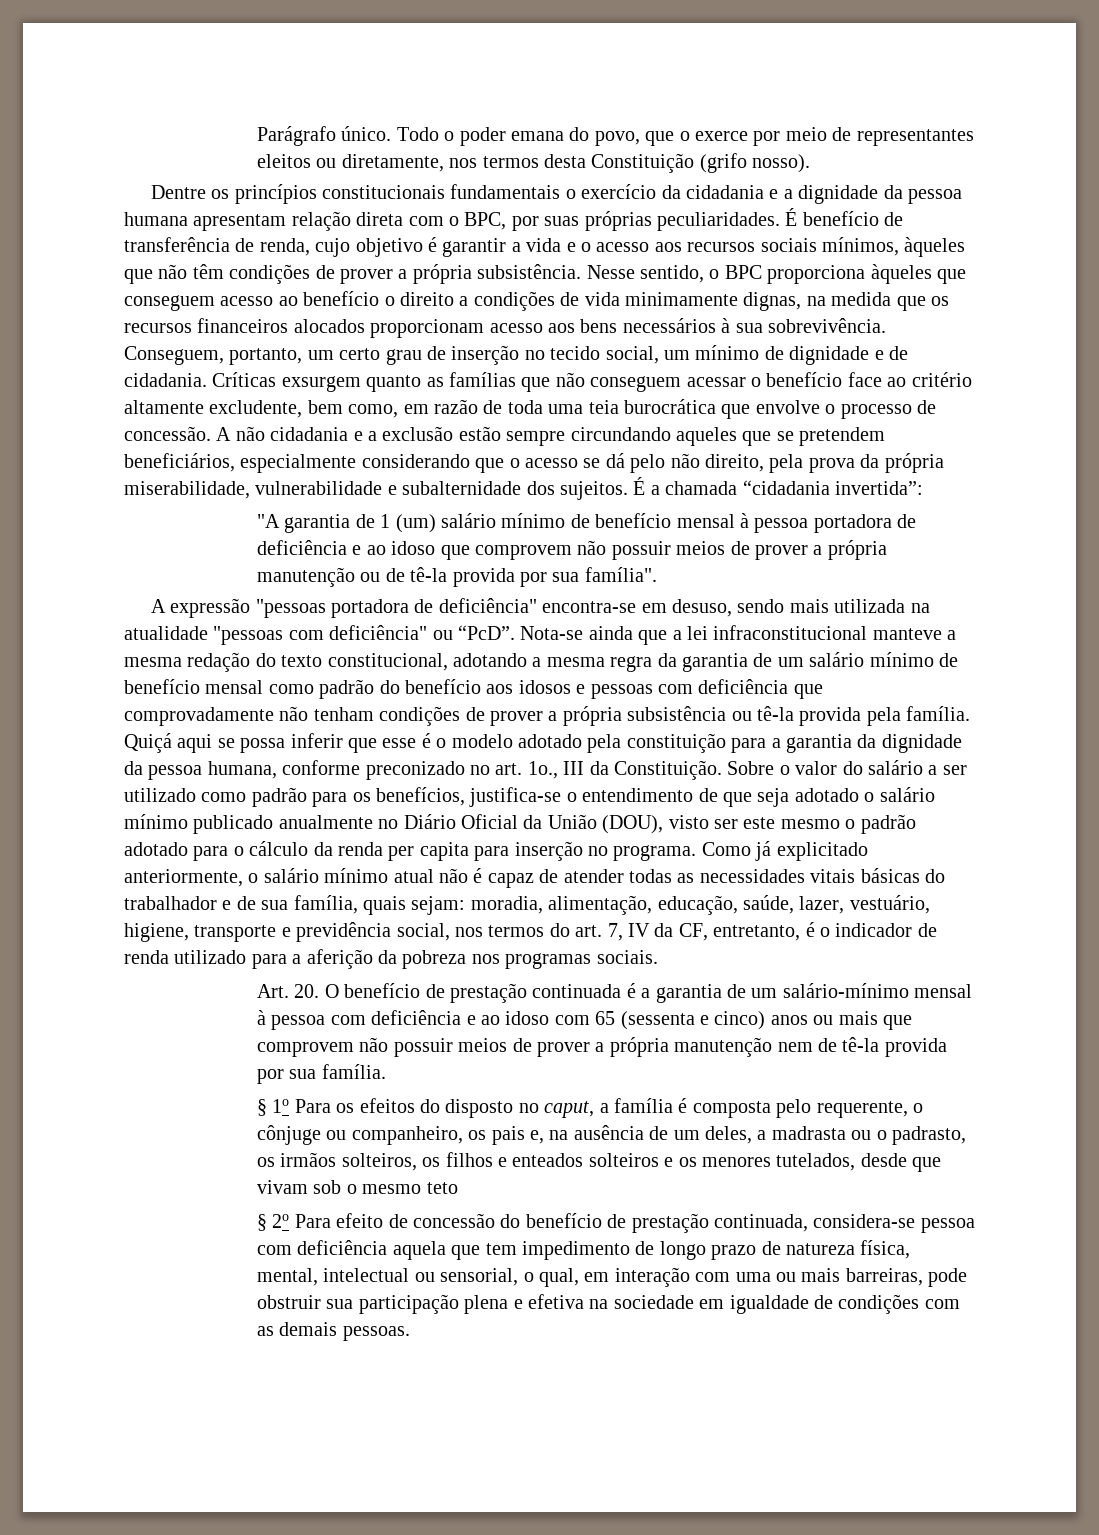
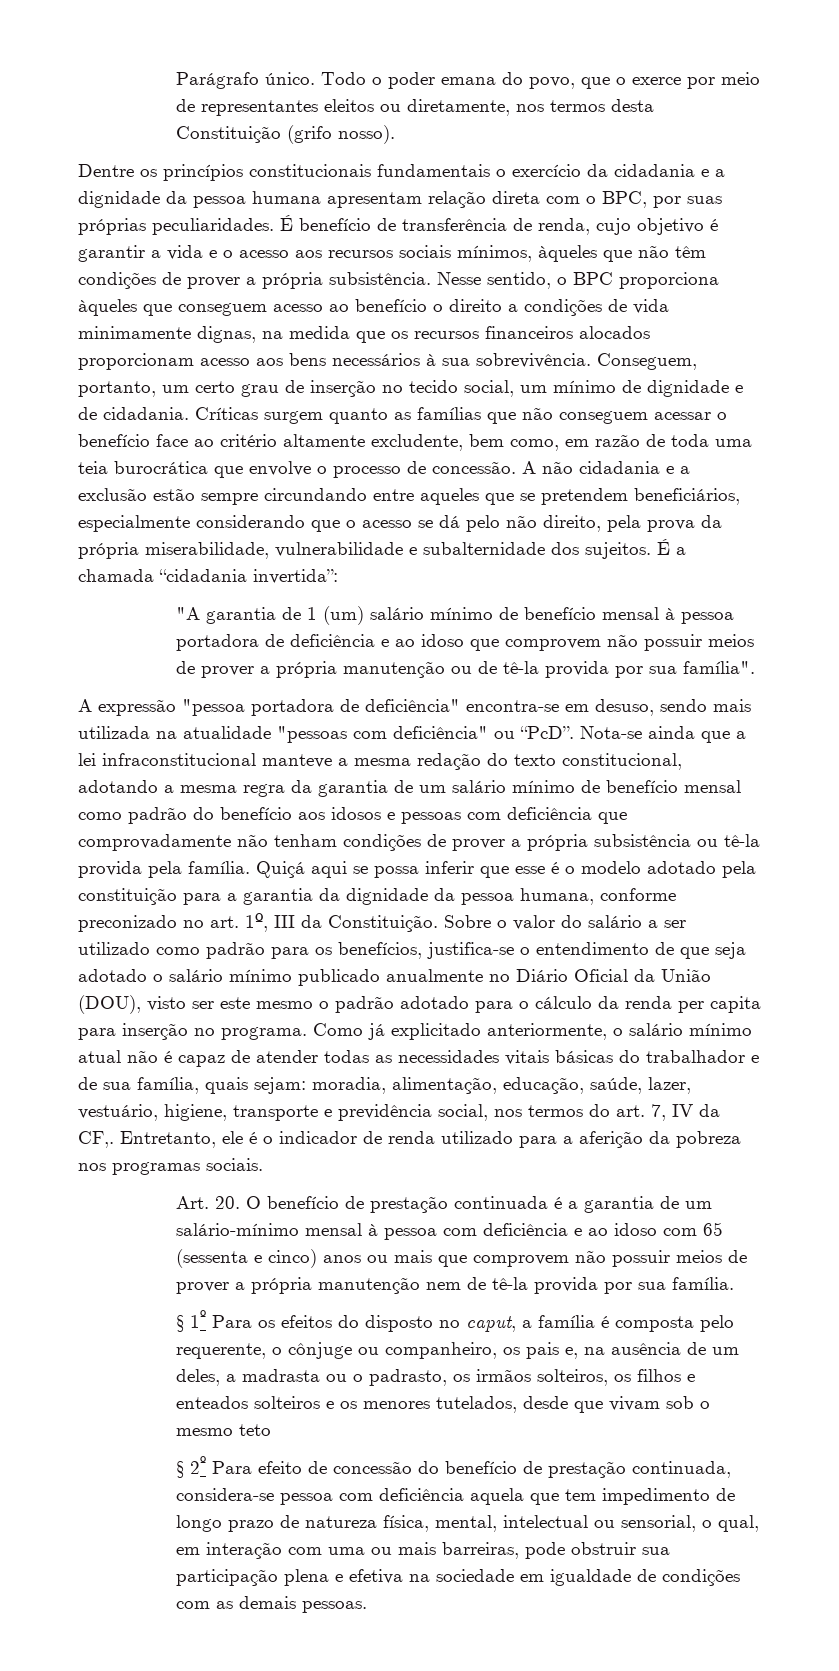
[281,376,361,392] exsurgem -> [264,411,323,424] surgem
(671, 434) none -> [373,489,414,501] entre
[255,599,326,618] "pessoas -> [182,699,245,716] "pessoa
[527,761,558,779] 1o., -> [245,913,268,932] 1º,
[678,923,801,941] CF, entretanto, -> [78,1131,243,1148] CF,. Entretanto, ele
[272,1099,290,1113] 1o -> [189,1310,206,1328] 1º
[272,1214,290,1228] 2o -> [189,1456,206,1474] 2º

